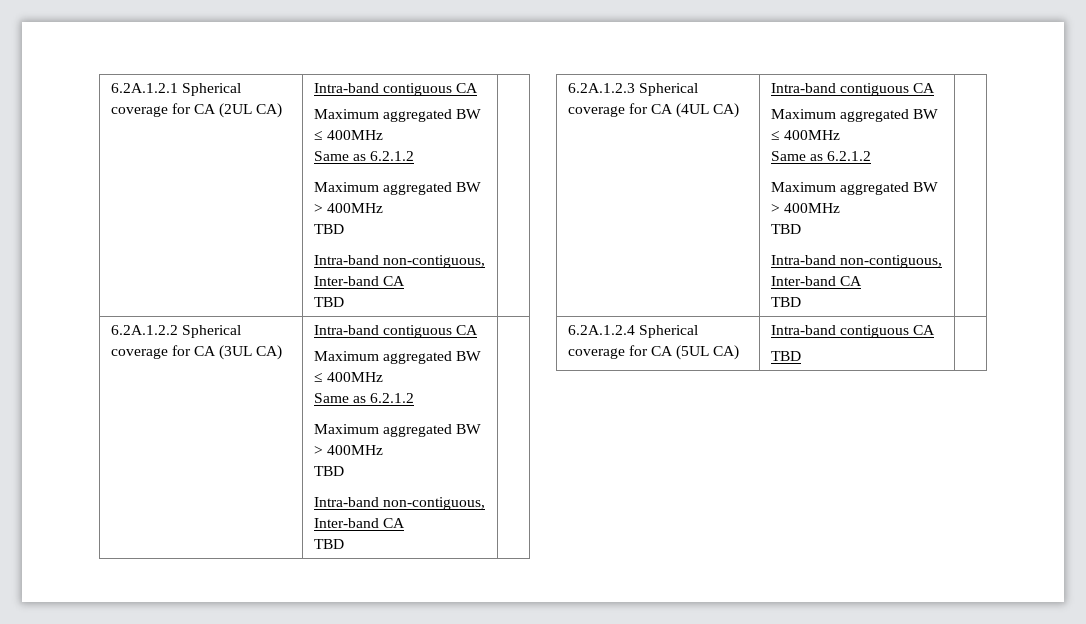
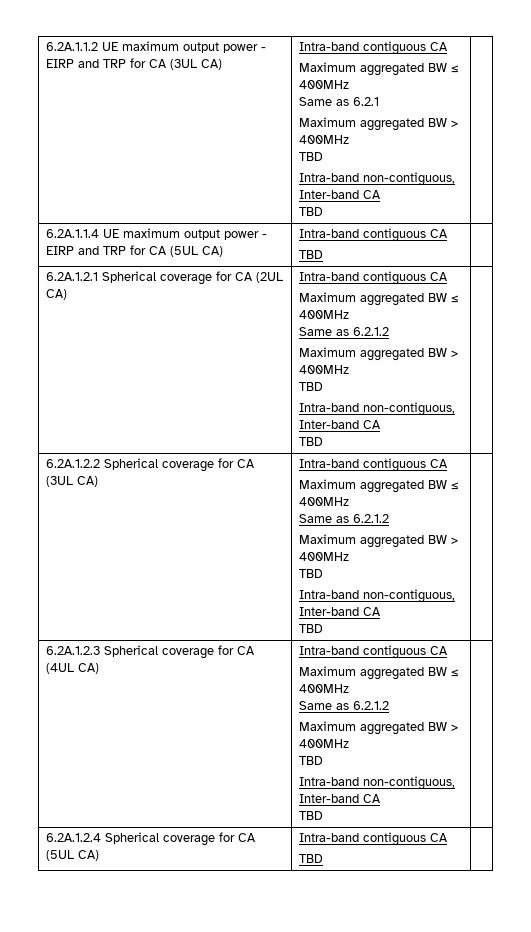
(110, 88) none -> [45,41,266,53] [45,58,222,70] [298,41,448,55] [298,62,459,76] [298,80,349,89] [298,97,379,106] [298,117,458,131] [298,135,349,144] [298,152,323,161] [298,172,455,186] [298,190,381,199] [298,207,323,216] [45,228,267,240] [45,245,223,257] [298,228,448,242] [298,250,323,259] 6.2A.1.1.2 UE maximum output power - EIRP and TRP for CA (3UL CA) | Intra-band contiguous CA // Maximum aggregated BW ≤ 400MHz // Same as 6.2.1 // Maximum aggregated BW > 400MHz // TBD // Intra-band non-contiguous, Inter-band CA // TBD | // 6.2A.1.1.4 UE maximum output power - EIRP and TRP for CA (5UL CA) | Intra-band contiguous CA // TBD | //

